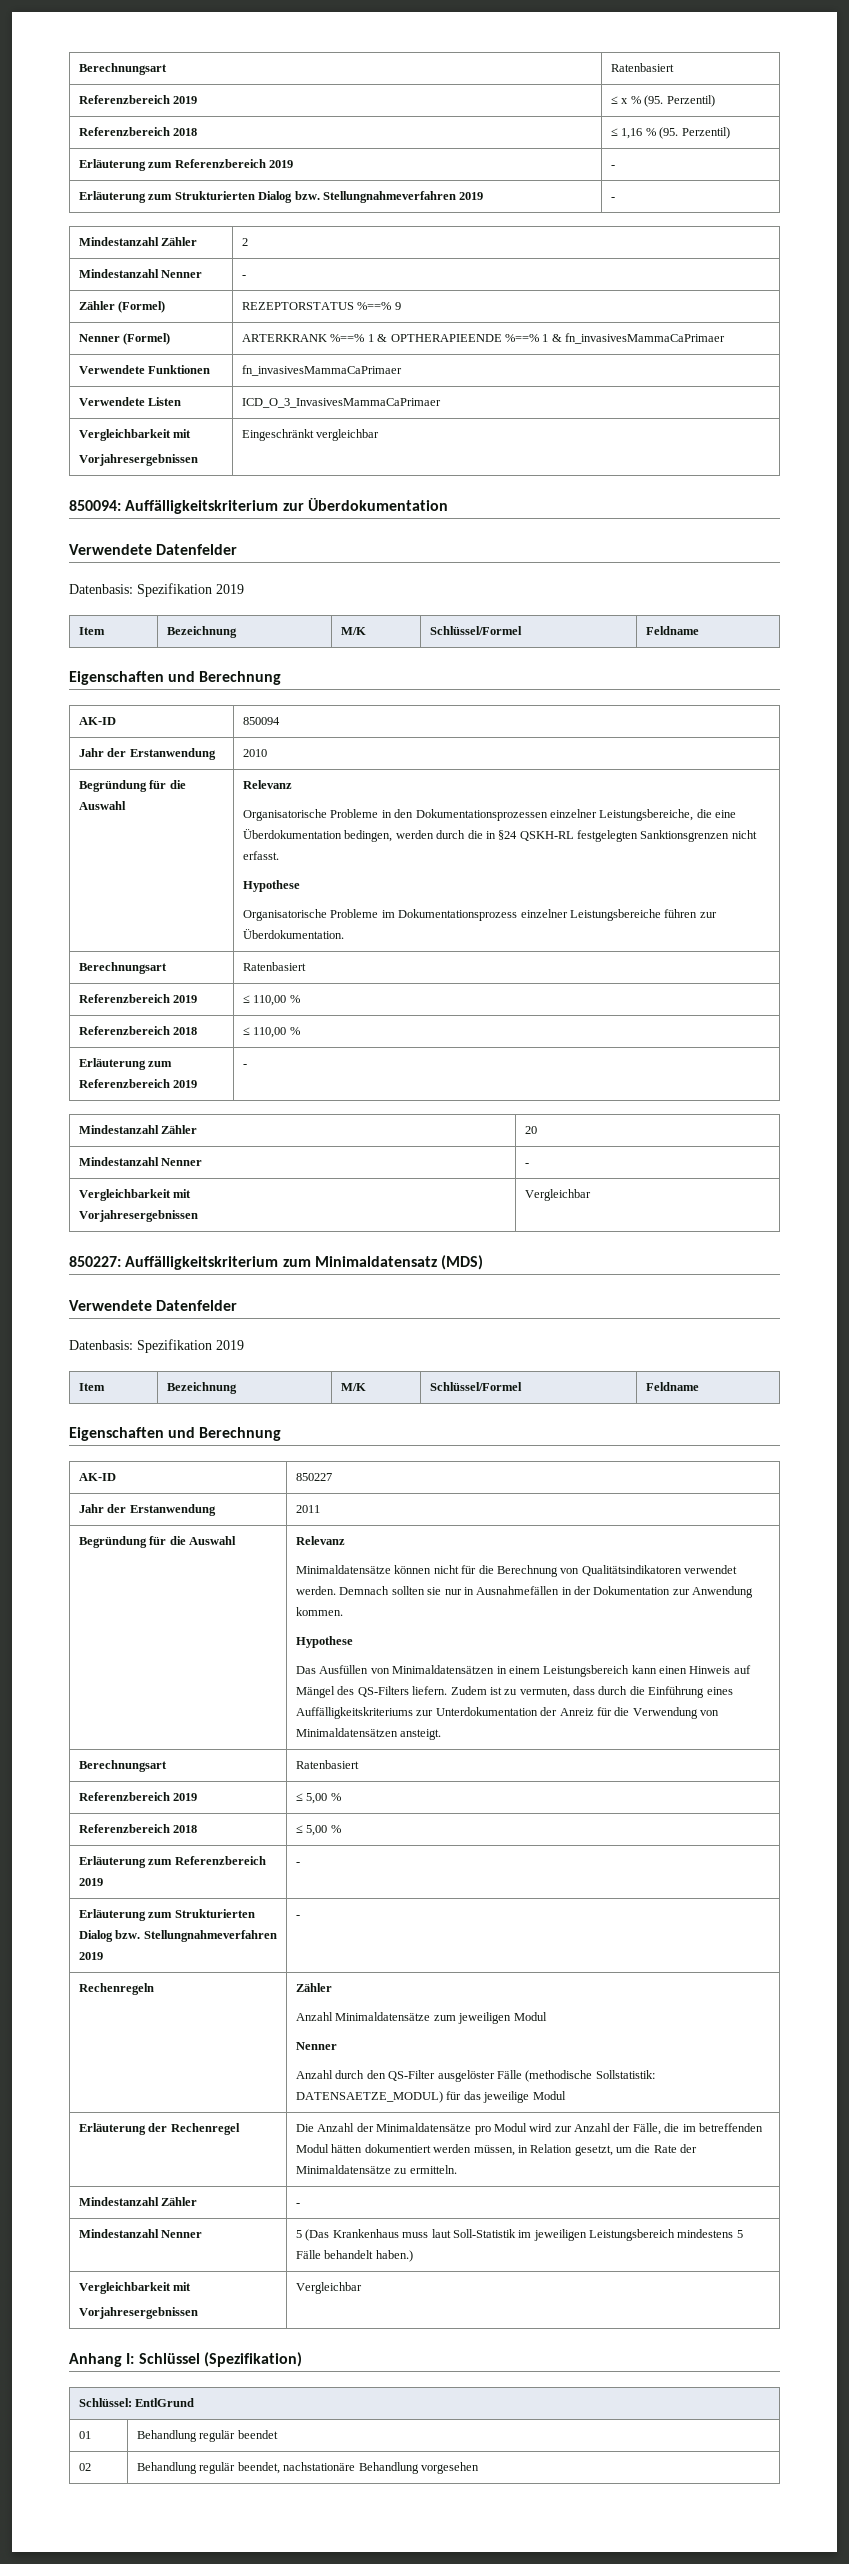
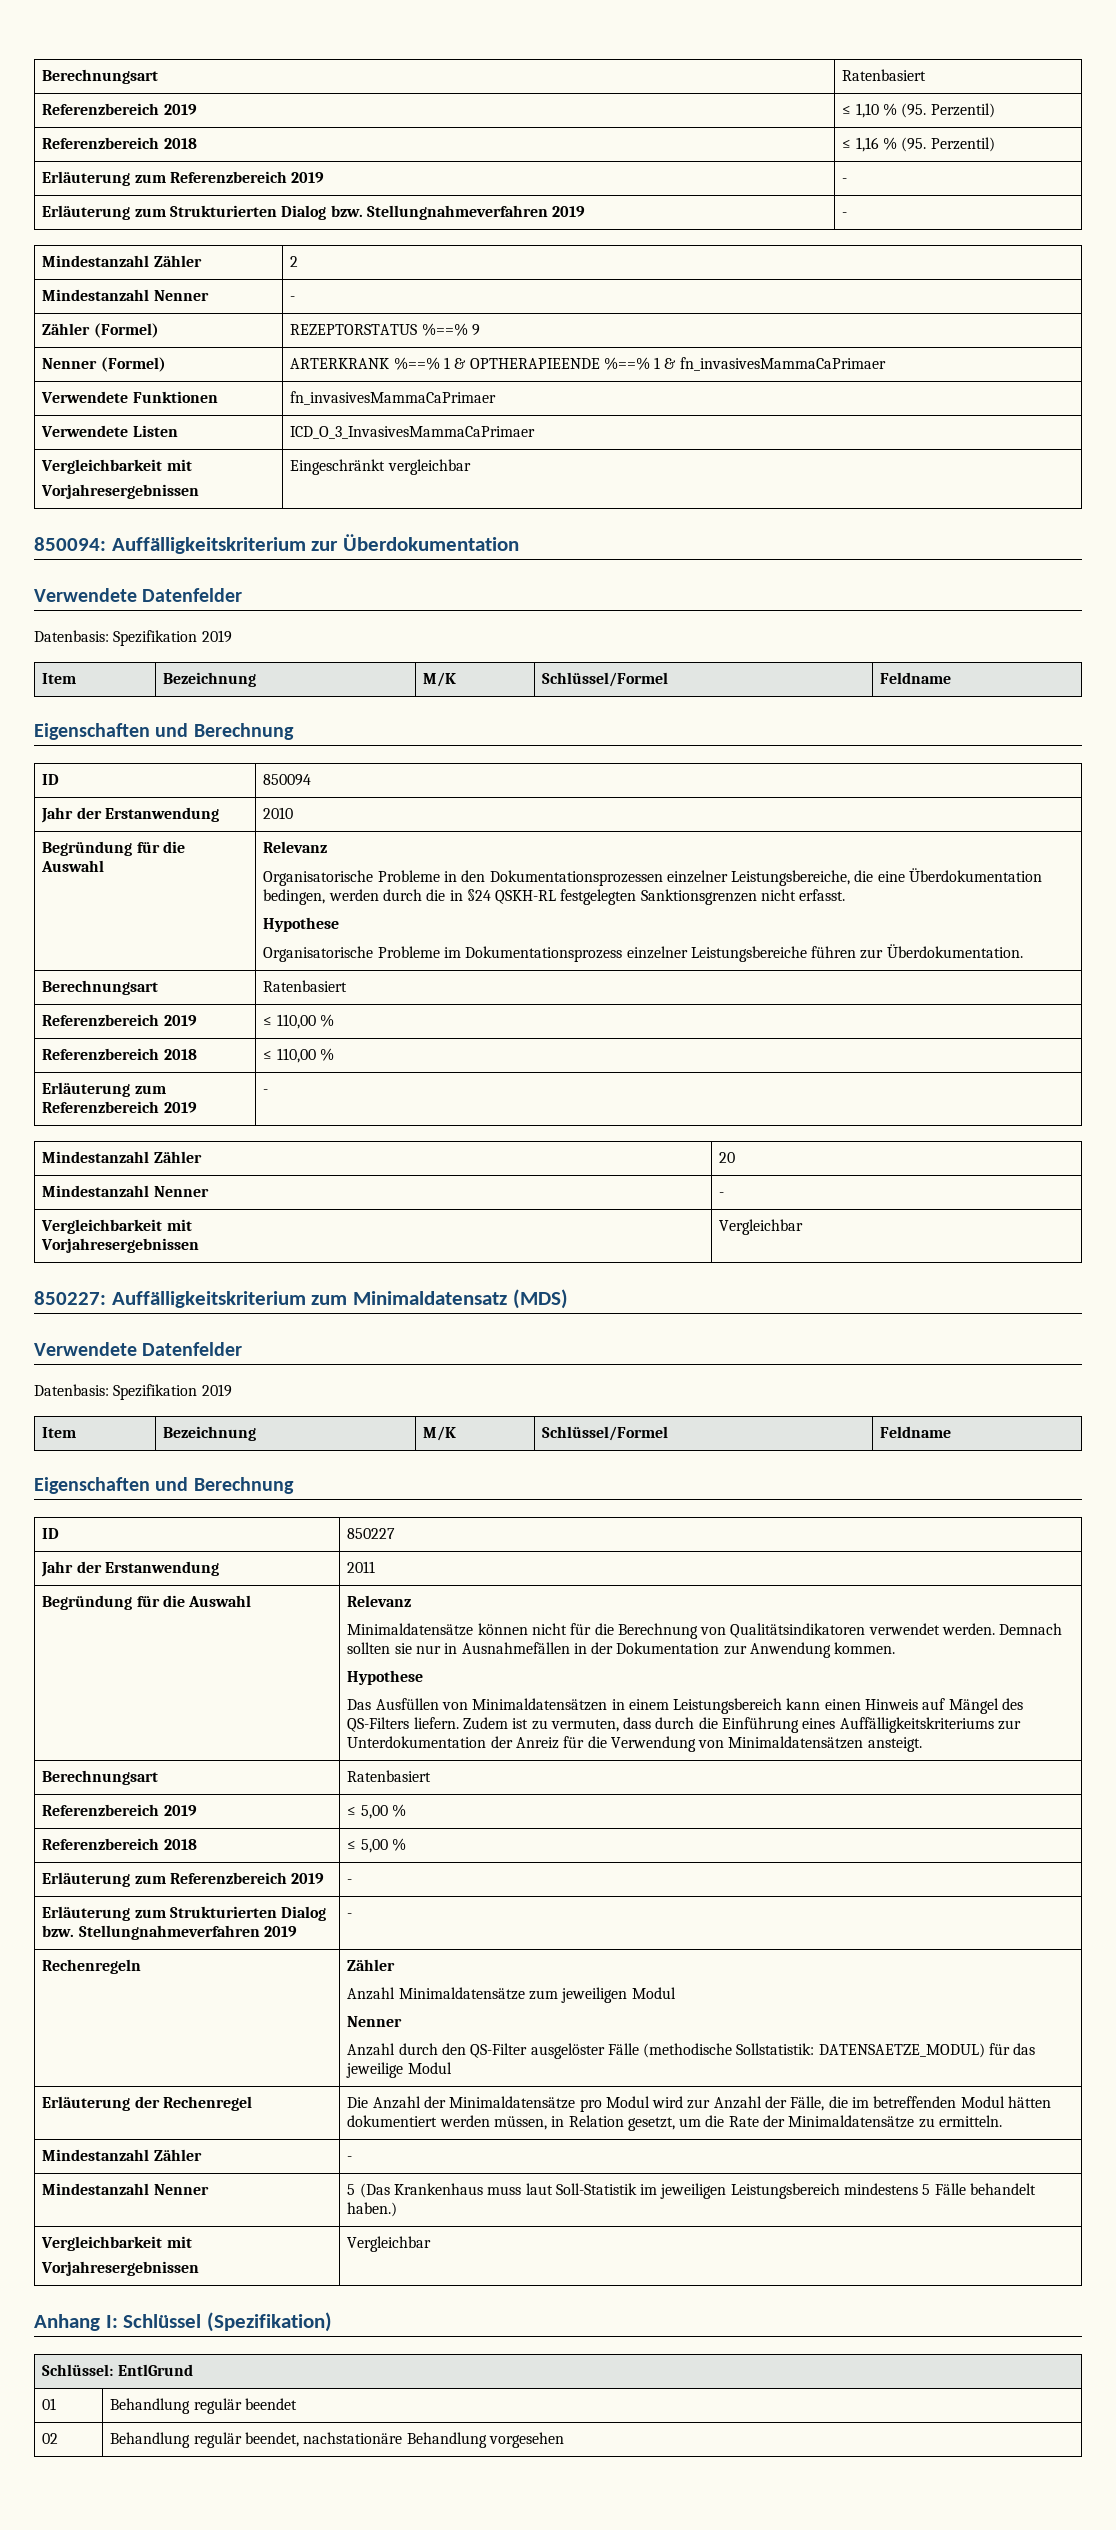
[79,63,168,75] [611,63,675,72] [79,95,198,104] [611,96,629,104] Berechnungsart | Ratenbasiert // Referenzbereich 2019 | ≤ x -> [42,69,159,84] [842,69,927,81] [42,103,197,115] [842,103,879,118] Berechnungsart | Ratenbasiert // Referenzbereich 2019 | ≤ 1,10
[79,717,117,725] AK-ID -> [42,774,60,785] ID
[79,1473,117,1481] AK-ID -> [42,1528,60,1539] ID

